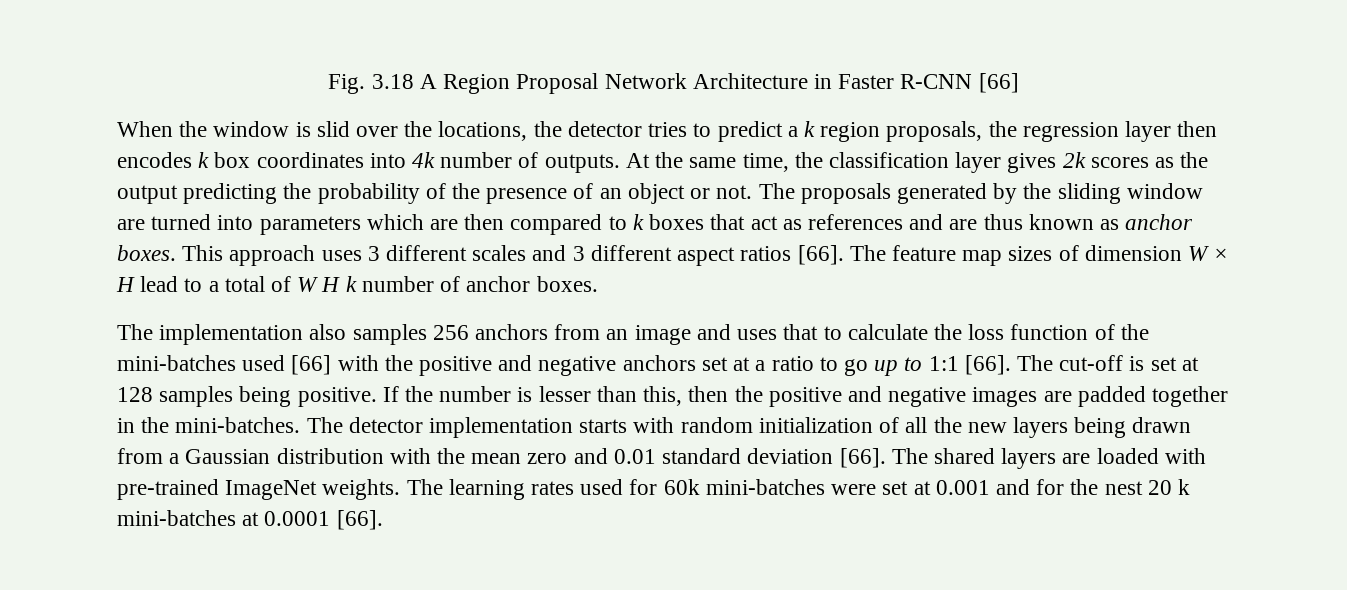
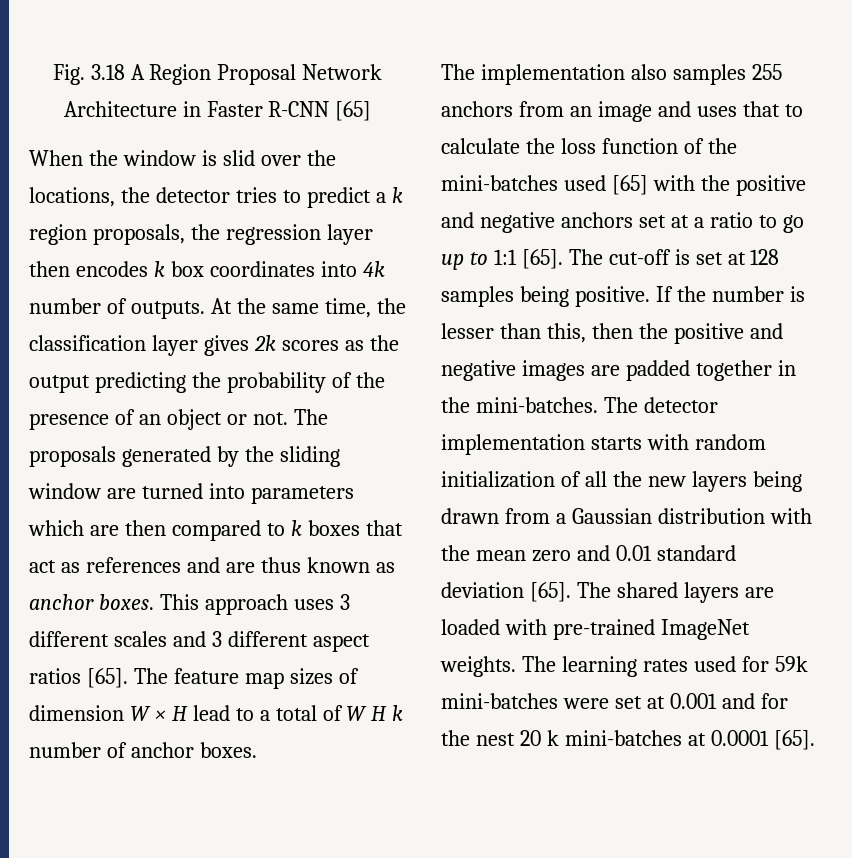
[978,73,1019,93] [66] -> [335,101,372,121] [65]
[797,245,844,265] [66]. -> [86,668,128,688] [65].
[432,325,469,340] 256 -> [751,64,782,80] 255
[291,355,332,375] [66] -> [611,175,648,195] [65]
[964,355,1011,375] [66]. -> [521,249,563,269] [65].
[839,448,886,468] [66]. -> [529,582,571,602] [65].
[663,479,700,495] 60k -> [774,656,808,672] 59k
[336,510,383,530] [66]. -> [773,730,815,750] [65].

